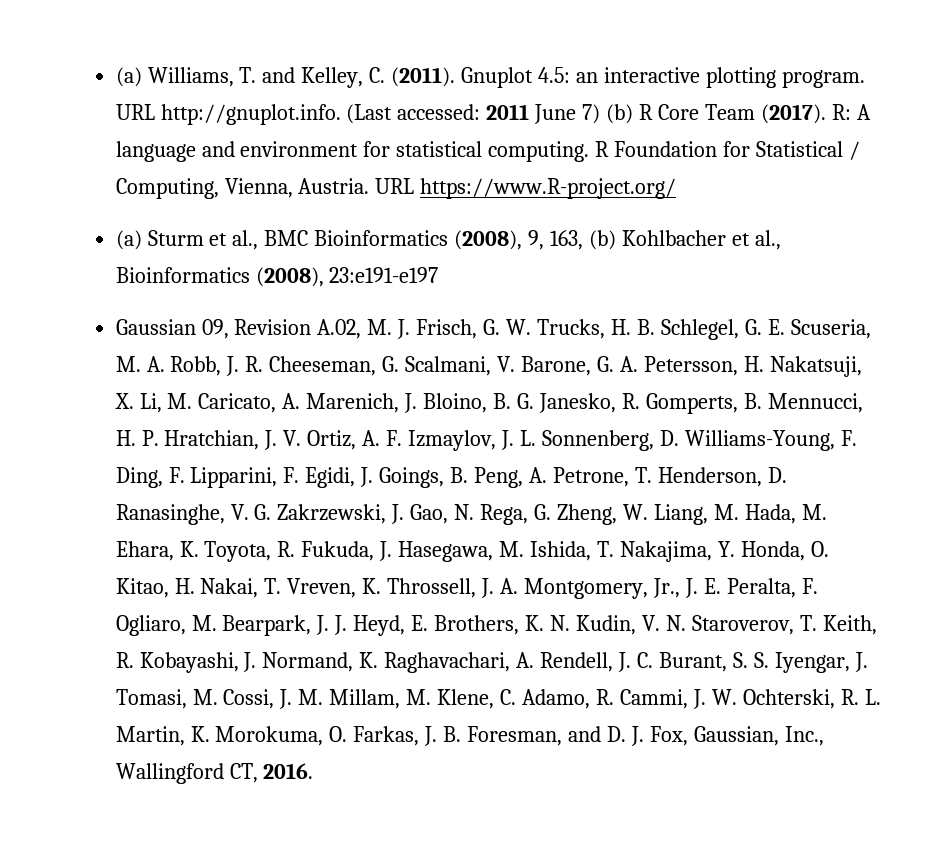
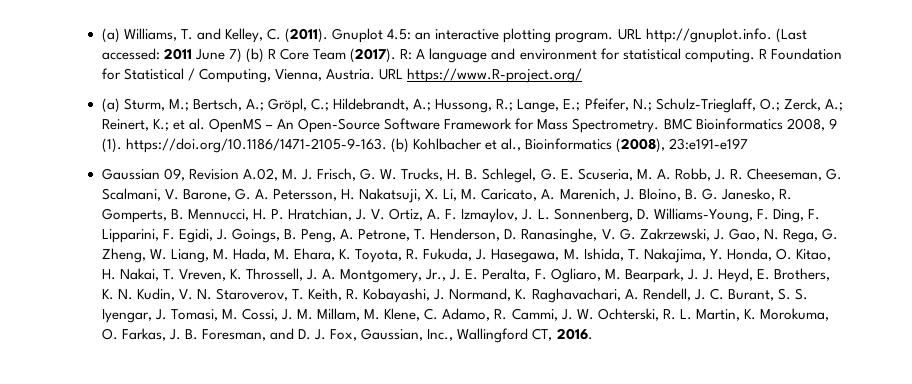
[147,230,584,250] Sturm et al., BMC Bioinformatics (2008), 9, 163, -> [123,98,843,113] [101,118,837,133] [101,138,387,153] Sturm, M.; Bertsch, A.; Gröpl, C.; Hildebrandt, A.; Hussong, R.; Lange, E.; Pfeifer, N.; Schulz-Trieglaff, O.; Zerck, A.; Reinert, K.; et al. OpenMS – An Open-Source Software Framework for Mass Spectrometry. BMC Bioinformatics 2008, 9 (1). https://doi.org/10.1186/1471-2105-9-163.

